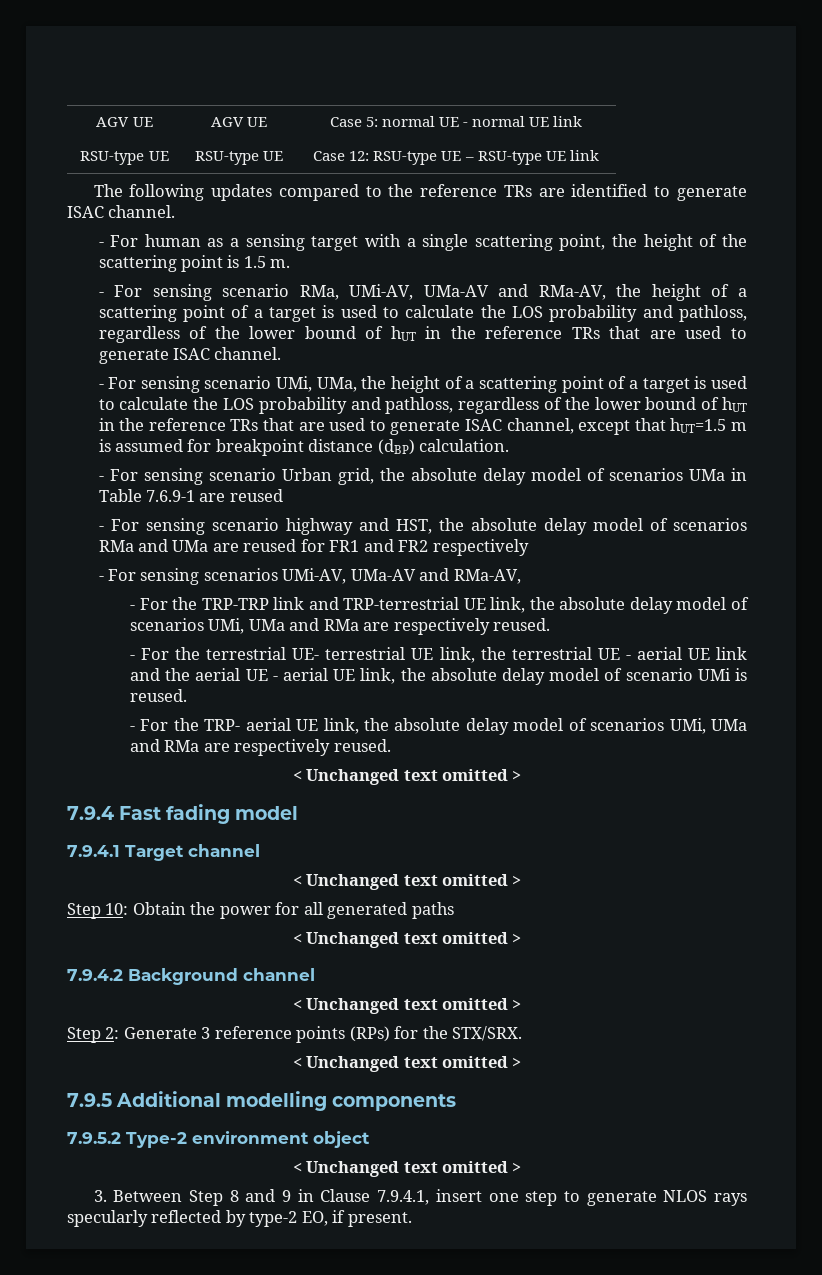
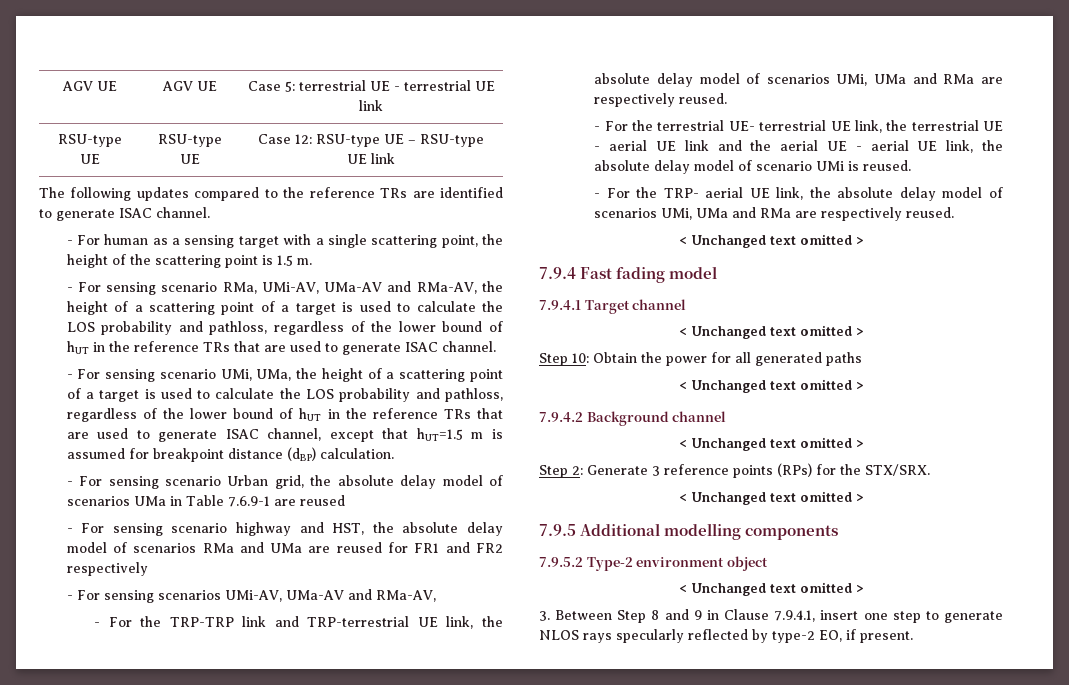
[381,116,526,127] normal UE - normal -> [298,80,471,91] terrestrial UE - terrestrial

